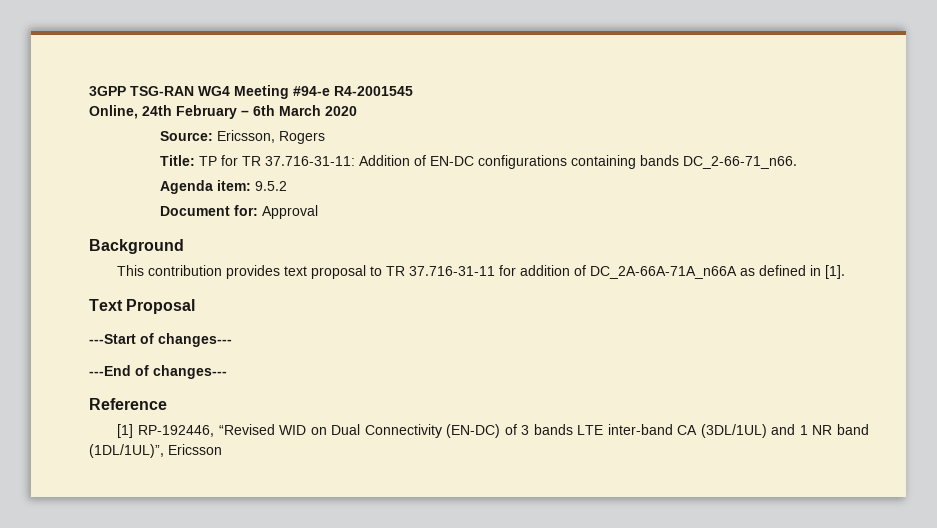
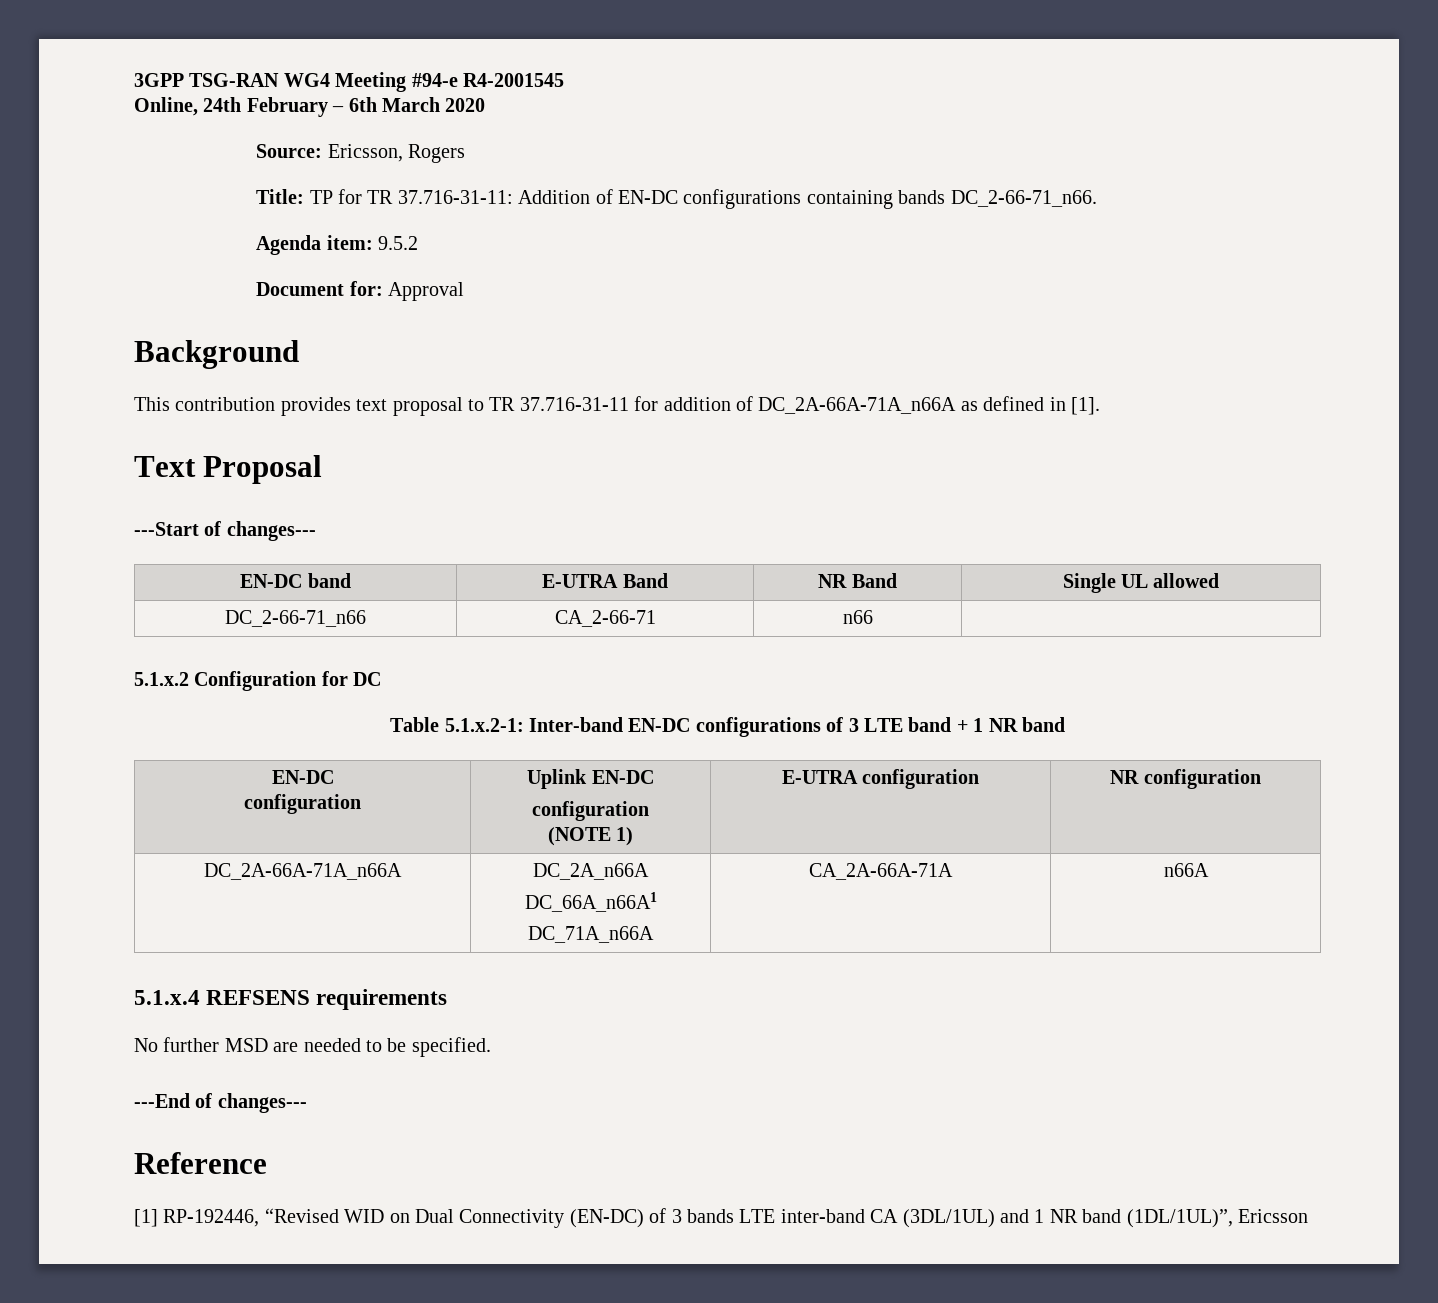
(232, 340) none -> [240,573,351,588] [542,573,668,588] [818,573,897,588] [1062,573,1220,593] [225,610,366,627] [554,610,656,627] [842,610,873,624] [134,671,382,691] [390,717,1065,737] [271,770,334,784] [244,794,361,814] [527,769,654,789] [532,801,649,821] [547,827,634,846] [781,769,980,789] [1110,769,1261,789] [204,863,402,880] [533,863,649,880] [524,892,657,912] [528,926,654,943] [809,863,953,880] [1163,863,1209,877] [134,989,448,1010] [134,1037,491,1057] // EN-DC band | E-UTRA Band | NR Band | Single UL allowed // DC_2-66-71_n66 | CA_2-66-71 | n66 | // 5.1.x.2 Configuration for DC // Table 5.1.x.2-1: Inter-band EN-DC configurations of 3 LTE band + 1 NR band // EN-DC // configuration | Uplink EN-DC // configuration // (NOTE 1) | E-UTRA configuration | NR configuration // DC_2A-66A-71A_n66A | DC_2A_n66A // DC_66A_n66A1 // DC_71A_n66A | CA_2A-66A-71A | n66A // 5.1.x.4 REFSENS requirements // No further MSD are needed to be specified.

